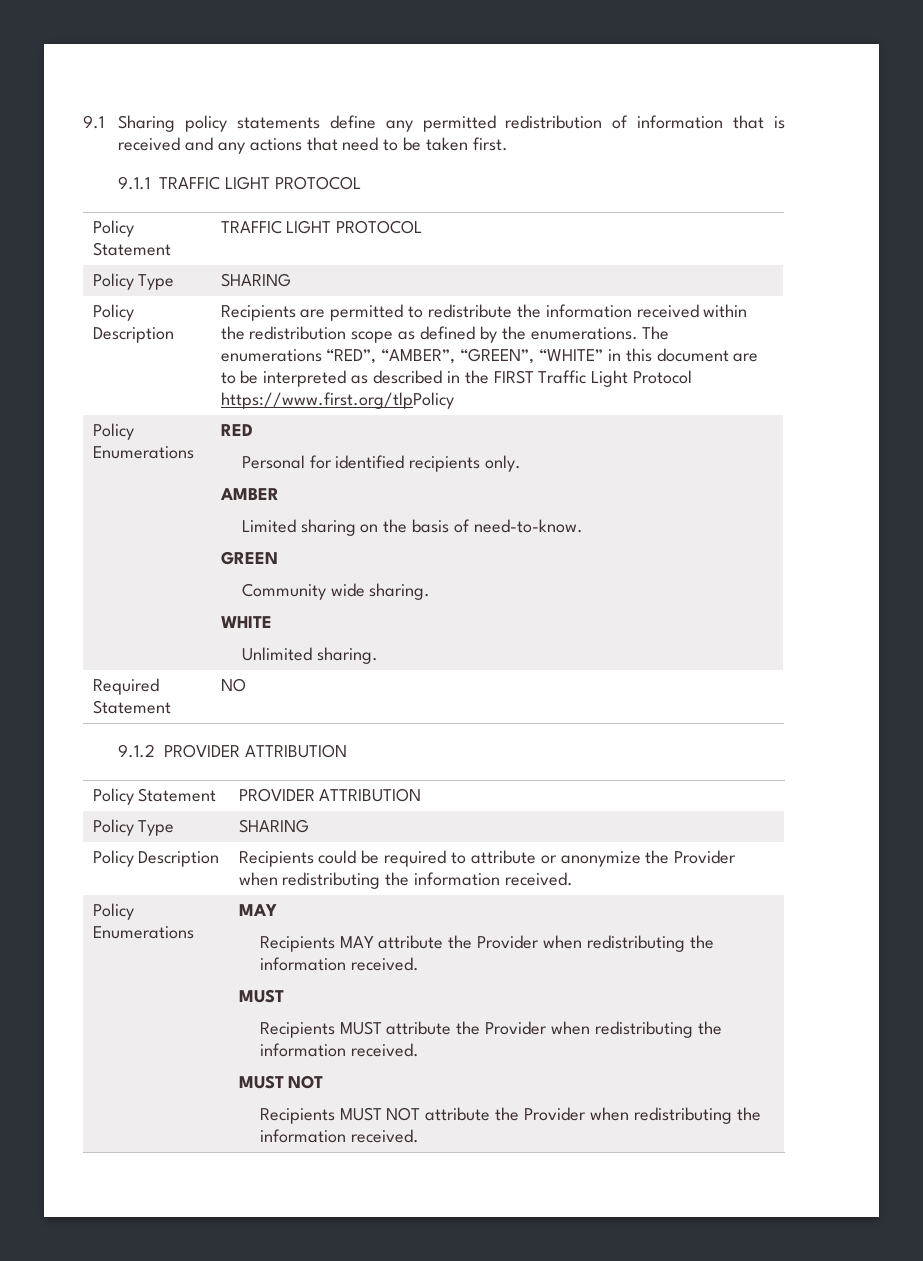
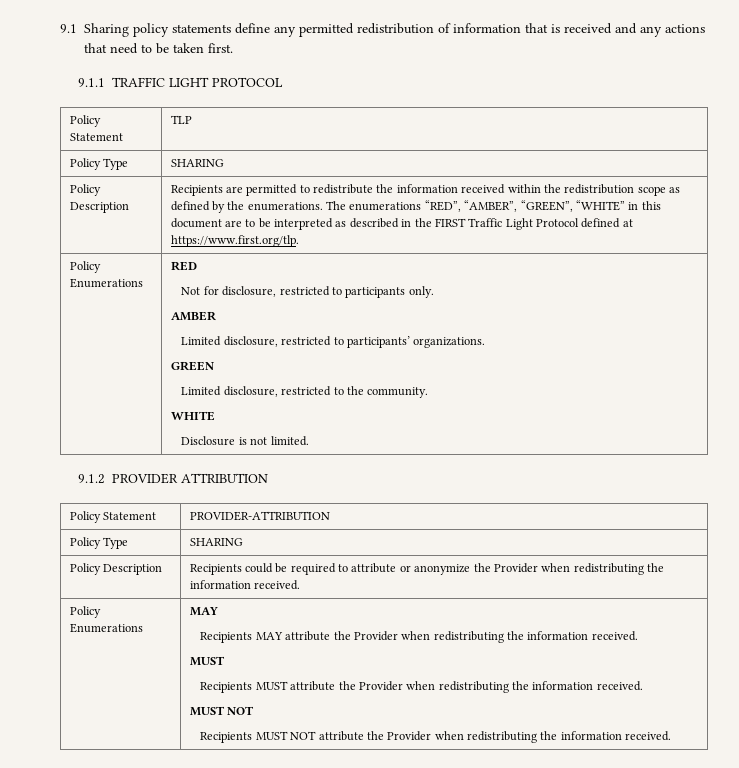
[220,220,423,234] TRAFFIC LIGHT PROTOCOL -> [170,115,192,124] TLP
[220,392,454,409] https://www.first.org/tlpPolicy -> [581,218,633,228] [170,235,299,247] defined at https://www.first.org/tlp.
[241,455,522,472] [219,488,279,500] [241,519,583,536] [220,551,278,565] [241,583,431,600] [220,616,272,628] [241,647,378,664] [92,678,159,695] [92,700,171,714] [220,678,246,692] Personal for identified recipients only. // AMBER // Limited sharing on the basis of need-to-know. // GREEN // Community wide sharing. // WHITE // Unlimited sharing. // Required Statement | NO -> [181,286,434,298] [170,311,216,321] [181,336,486,348] [170,361,214,371] [181,386,429,398] [170,411,215,421] [181,436,309,446] Not for disclosure, restricted to participants only. // AMBER // Limited disclosure, restricted to participants’ organizations. // GREEN // Limited disclosure, restricted to the community. // WHITE // Disclosure is not limited.
[238,788,422,802] PROVIDER ATTRIBUTION -> [189,511,330,521] PROVIDER-ATTRIBUTION

